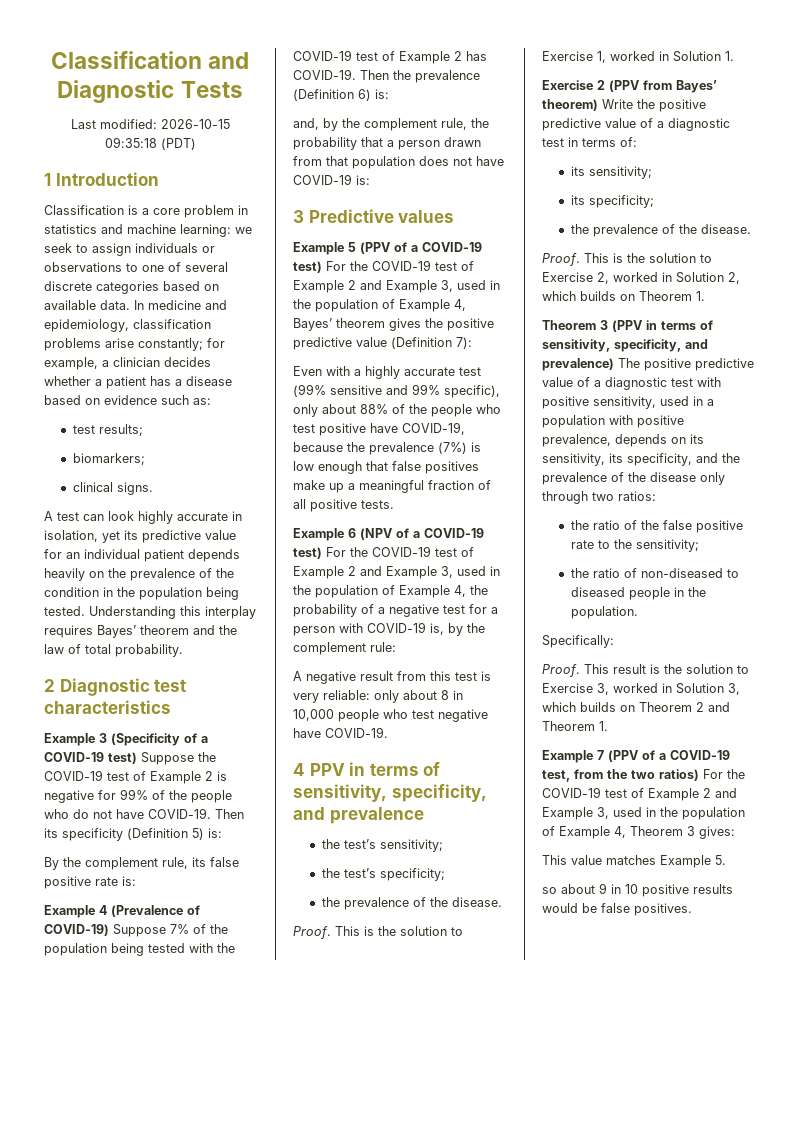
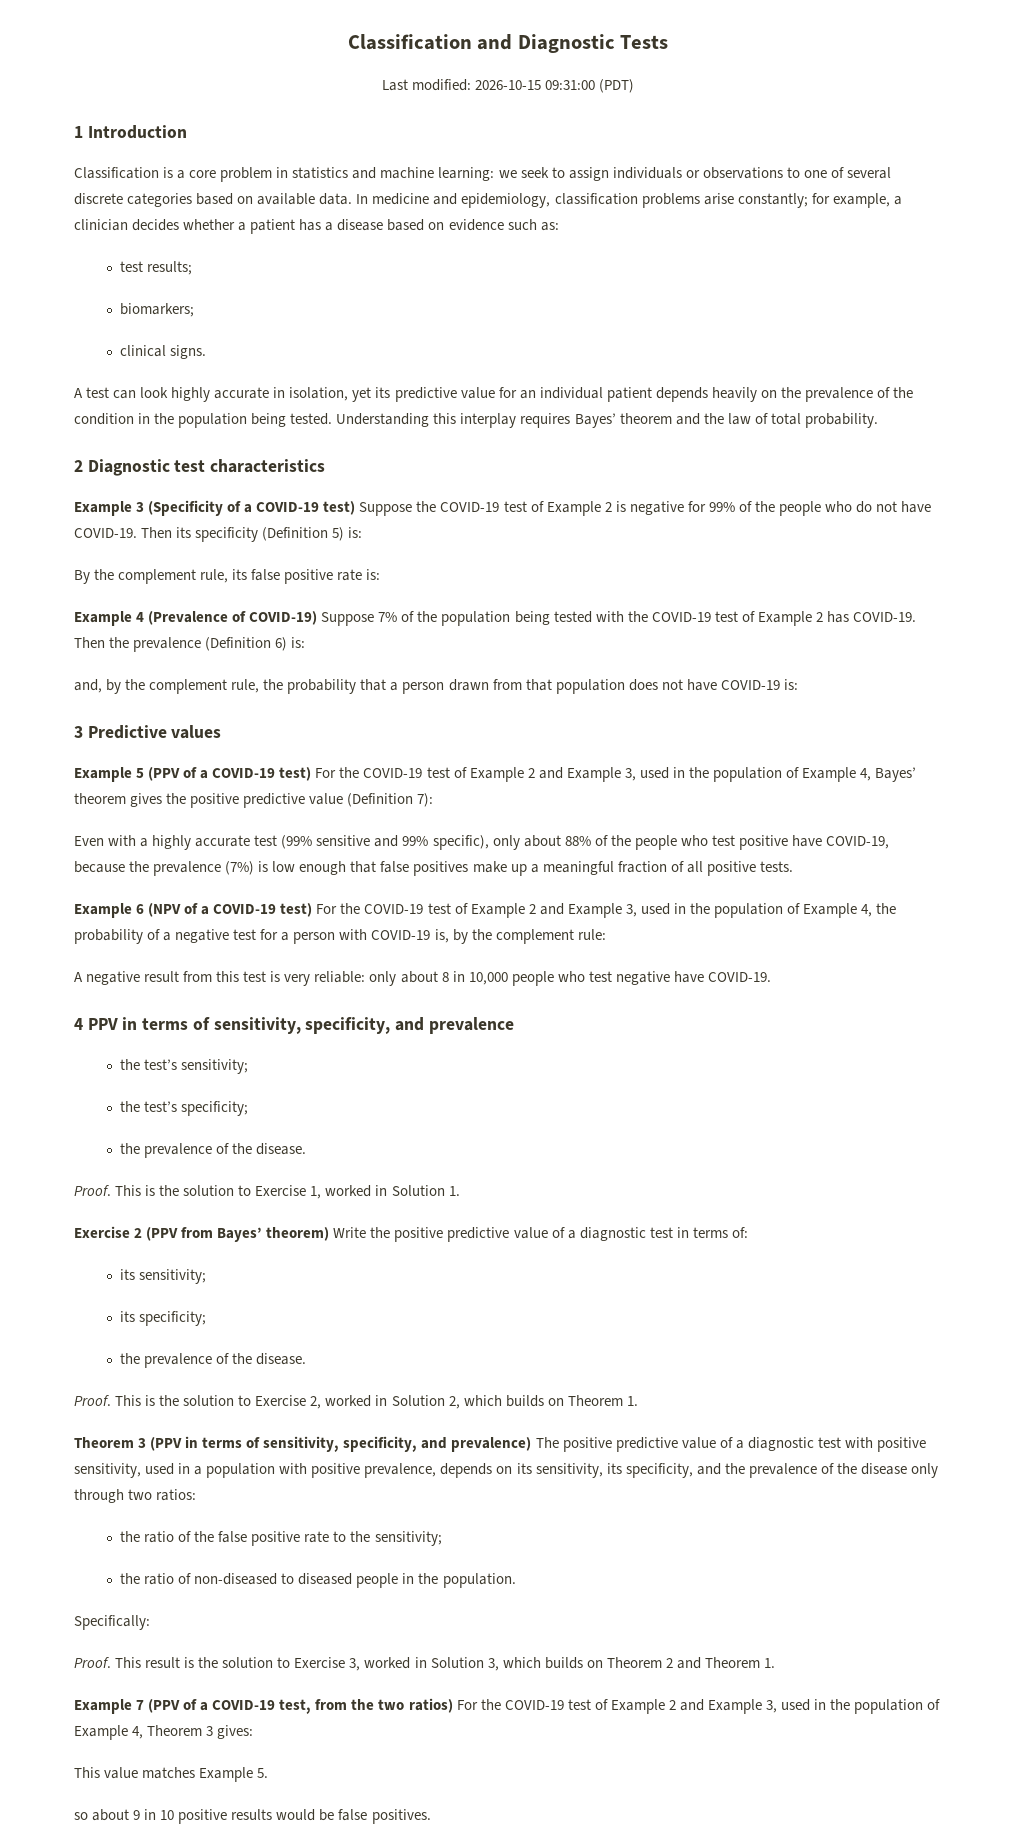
[104,137,157,148] 09:35:18 -> [545,80,596,90] 09:31:00

